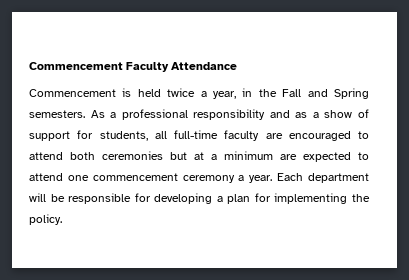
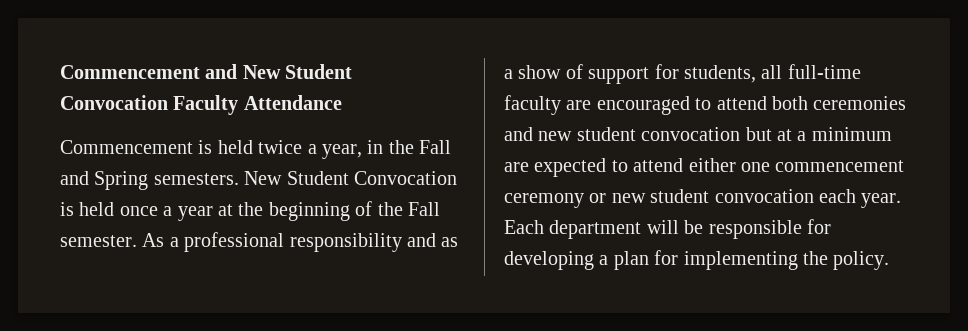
[29,62,123,70] Commencement -> [60,64,353,79] [60,95,168,110] Commencement and New Student Convocation
(85, 114) none -> [244,171,457,185] [60,201,440,221] [60,235,137,247] New Student Convocation is held once a year at the beginning of the Fall semester.
(163, 155) none -> [504,127,741,141] and new student convocation
(63, 177) none -> [688,158,736,172] either
[238,175,245,181] a -> [589,189,856,203] or new student convocation each

